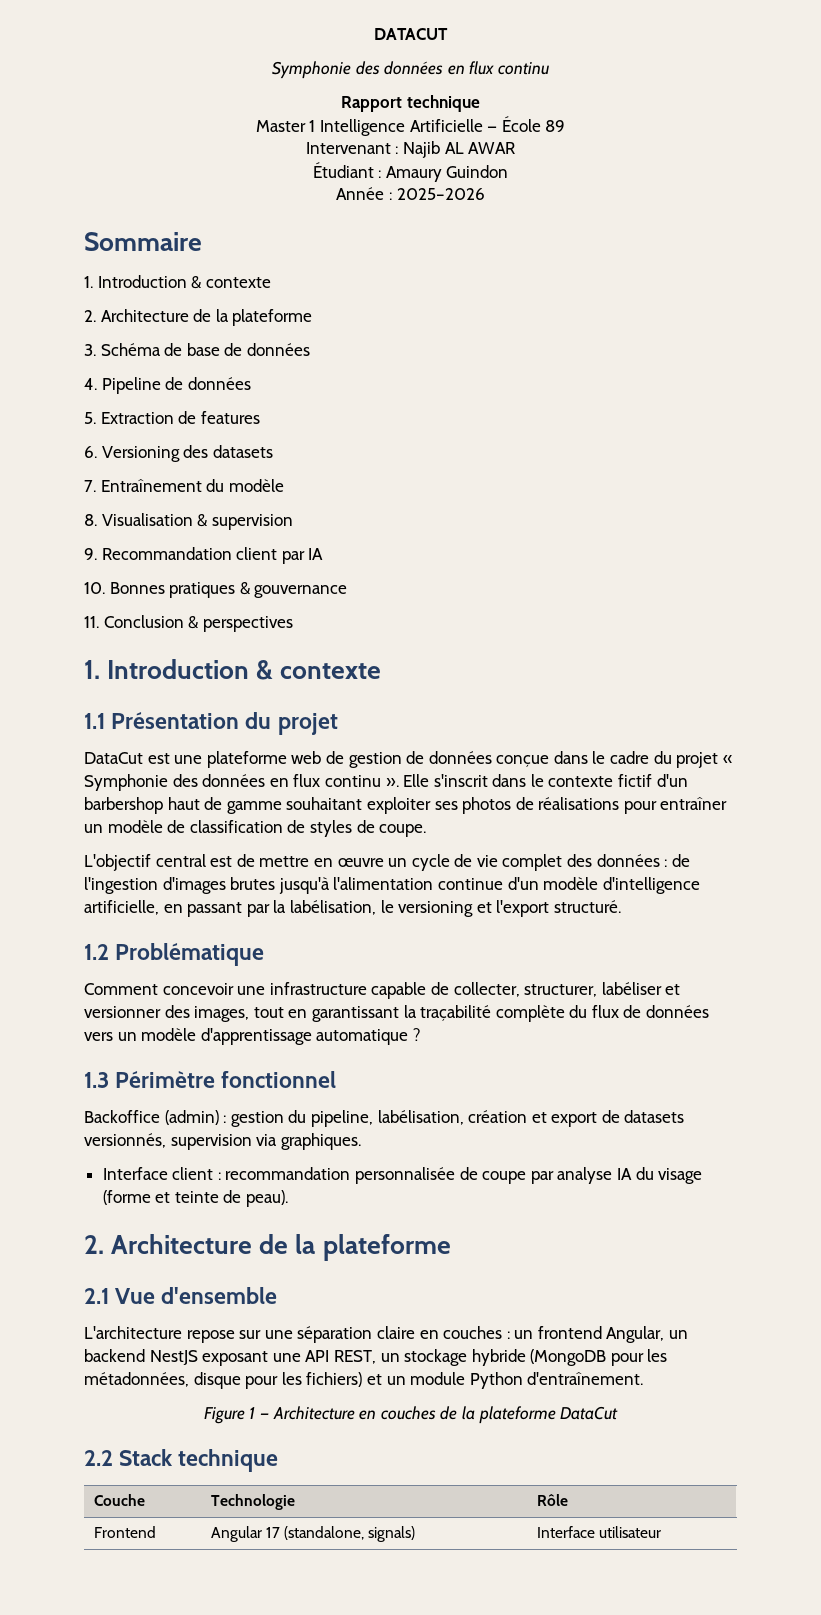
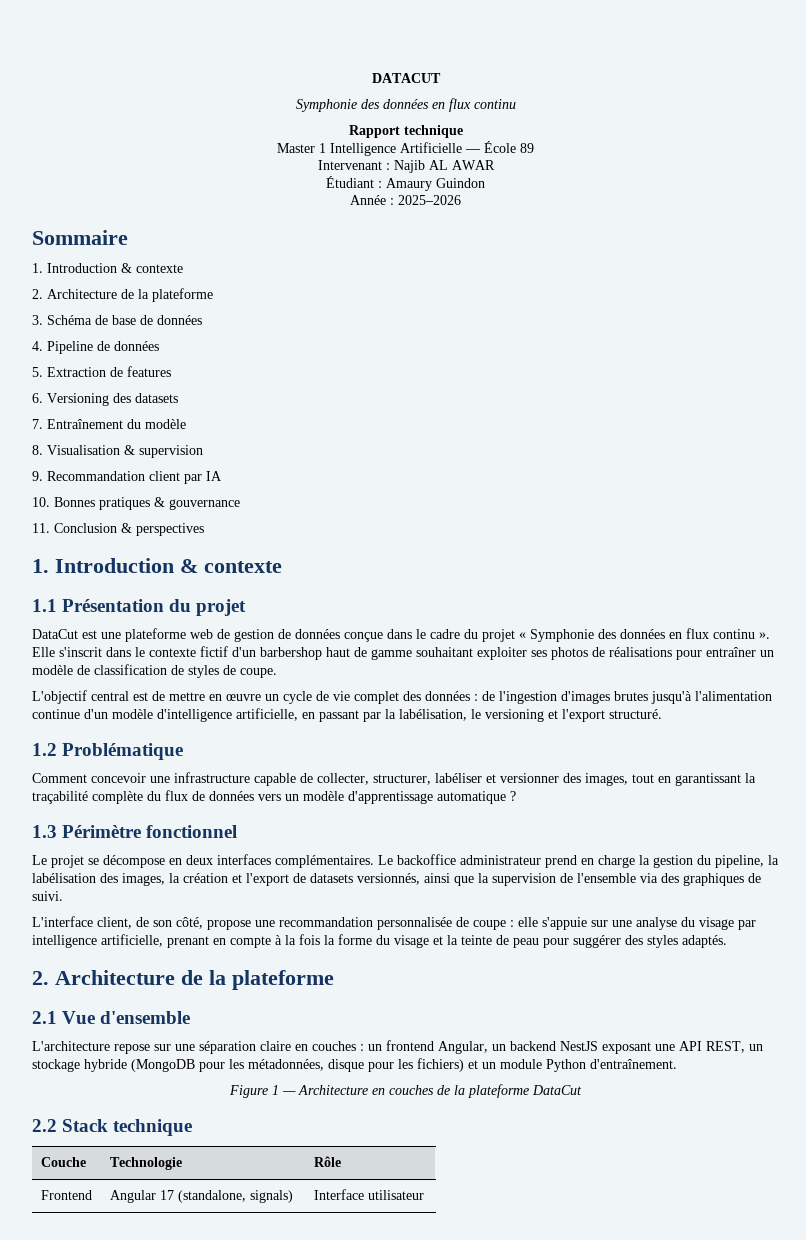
[84,1110,464,1127] Backoffice (admin) : gestion du pipeline, labélisation, -> [32,854,779,868] [32,873,180,886] Le projet se décompose en deux interfaces complémentaires. Le backoffice administrateur prend en charge la gestion du pipeline, la labélisation des images, la
[551,1112,598,1127] export -> [246,873,289,886] l'export
[170,1133,361,1150] [102,1167,703,1184] [102,1190,289,1207] supervision via graphiques. // Interface client : recommandation personnalisée de coupe par analyse IA du visage (forme et teinte de peau). -> [424,873,761,886] [32,891,63,901] [32,916,756,930] [32,934,727,948] ainsi que la supervision de l'ensemble via des graphiques de suivi. // L'interface client, de son côté, propose une recommandation personnalisée de coupe : elle s'appuie sur une analyse du visage par intelligence artificielle, prenant en compte à la fois la forme du visage et la teinte de peau pour suggérer des styles adaptés.

